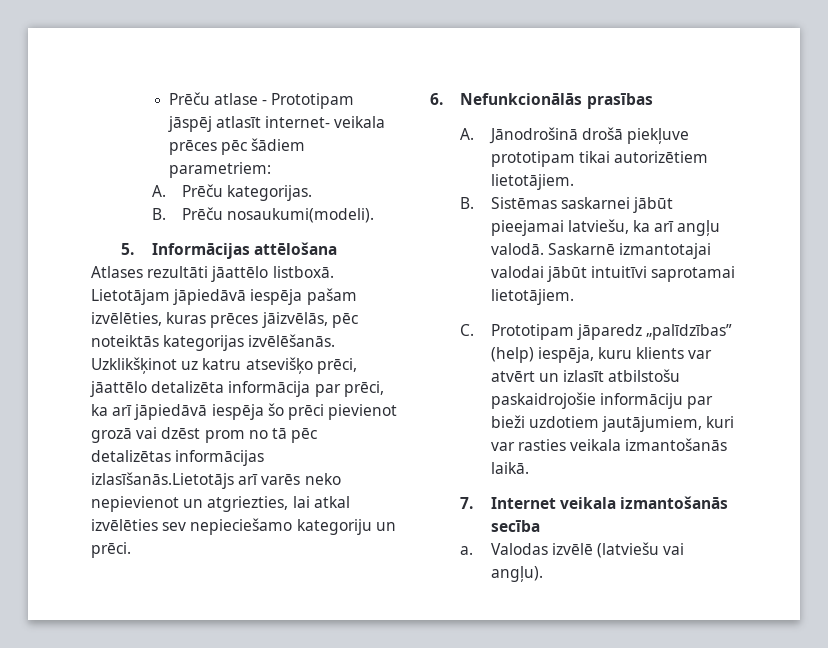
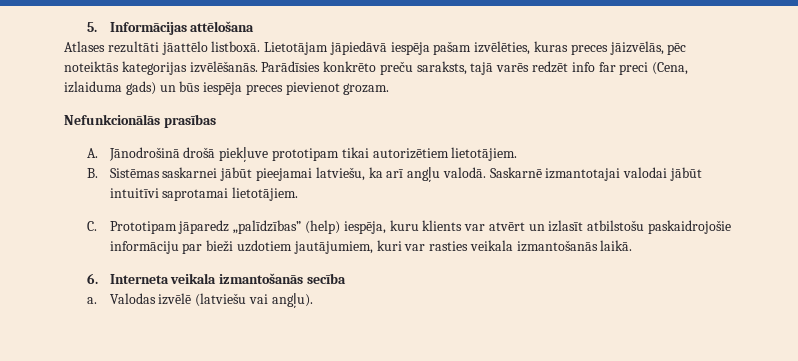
[168,92,355,109] [167,116,386,132] [168,138,306,155] [168,162,271,178] [151,184,313,201] [151,207,375,223] Prēču atlase - Prototipam jāspēj atlasīt internet- veikala prēces pēc šādiem parametriem: // A. Prēču kategorijas. // B. Prēču nosaukumi(modeli). // -> (86, 27) none
[210,313,259,328] prēces -> [570,44,608,55] preces
[91,357,357,374] [90,381,384,397] [91,403,398,420] [91,427,318,443] [91,450,265,466] [91,472,341,489] [91,496,350,512] [91,518,396,535] [91,542,131,558] [430,93,443,105] Uzklikšķinot uz katru atsevišķo prēci, jāattēlo detalizēta informācija par prēci, ka arī jāpiedāvā iespēja šo prēci pievienot grozā vai dzēst prom no tā pēc detalizētas informācijas izlasīšanās.Lietotājs arī varēs neko nepievienot un atgriezties, lai atkal izvēlēties sev nepieciešamo kategoriju un prēci. // 6. -> [261,61,689,75] [64,81,390,95] Parādīsies konkrēto preču saraksts, tajā varēs redzēt info far preci (Cena, izlaiduma gads) un būs iespēja preces pievienot grozam. //
[460,497,556,509] 7. Internet -> [86,273,169,284] 6. Interneta

